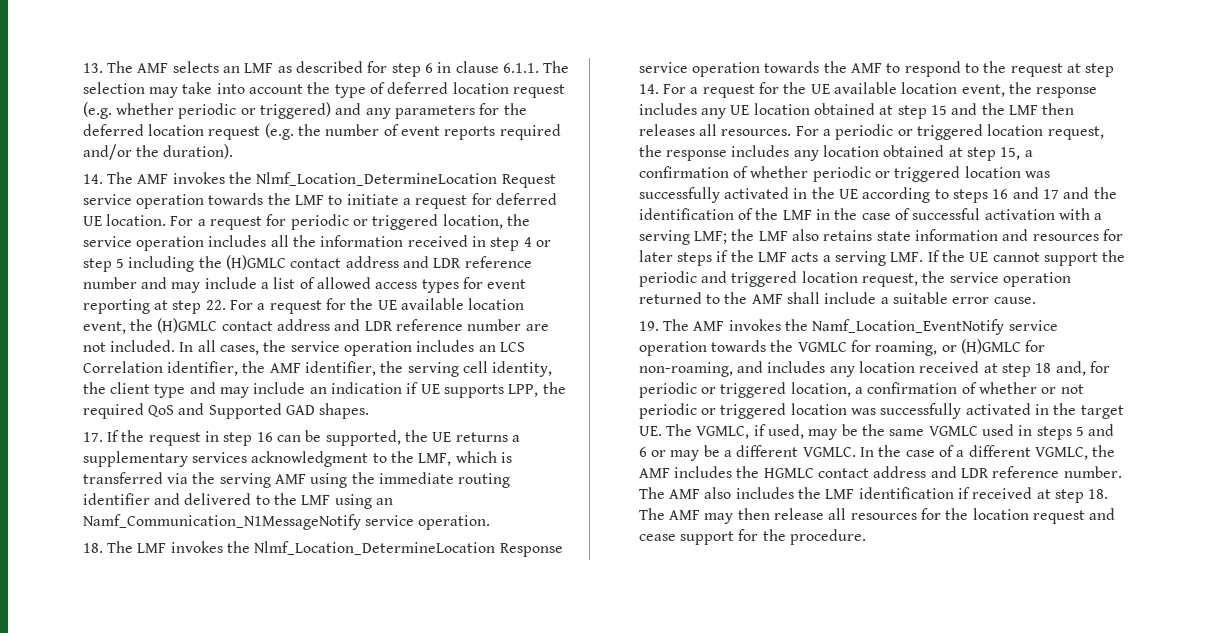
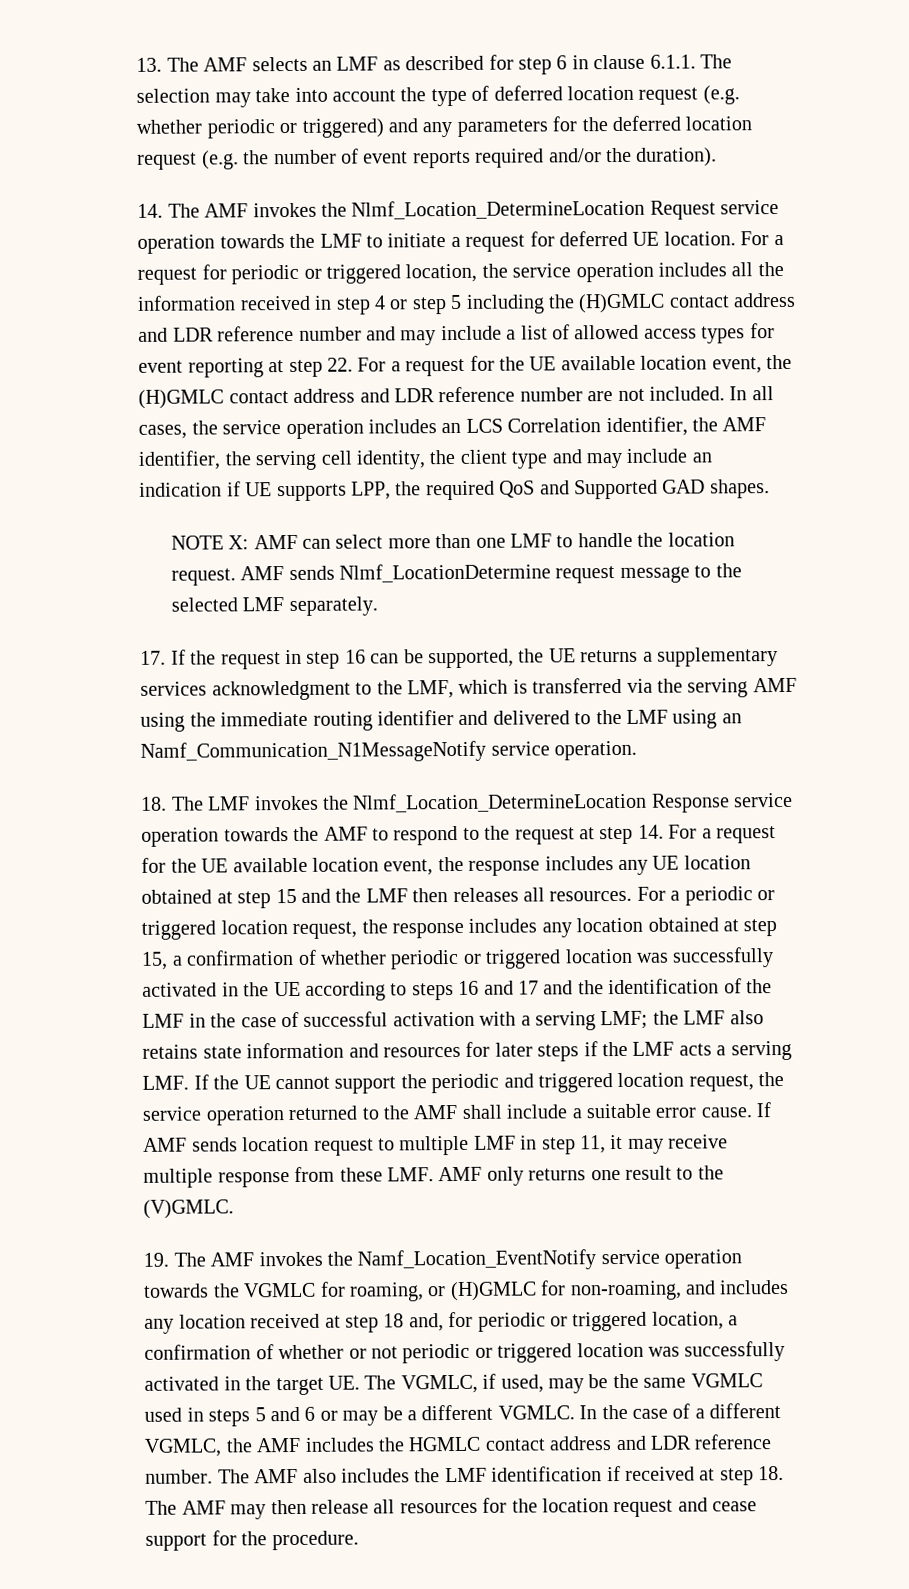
(370, 411) none -> [170,532,735,550] [170,563,742,586] [170,596,378,617] // NOTE X: AMF can select more than one LMF to handle the location request. AMF sends Nlmf_LocationDetermine request message to the selected LMF separately.
(1036, 300) none -> [756,1102,772,1118] [143,1134,729,1156] [143,1165,724,1188] [143,1199,235,1219] If AMF sends location request to multiple LMF in step 11, it may receive multiple response from these LMF. AMF only returns one result to the (V)GMLC.

